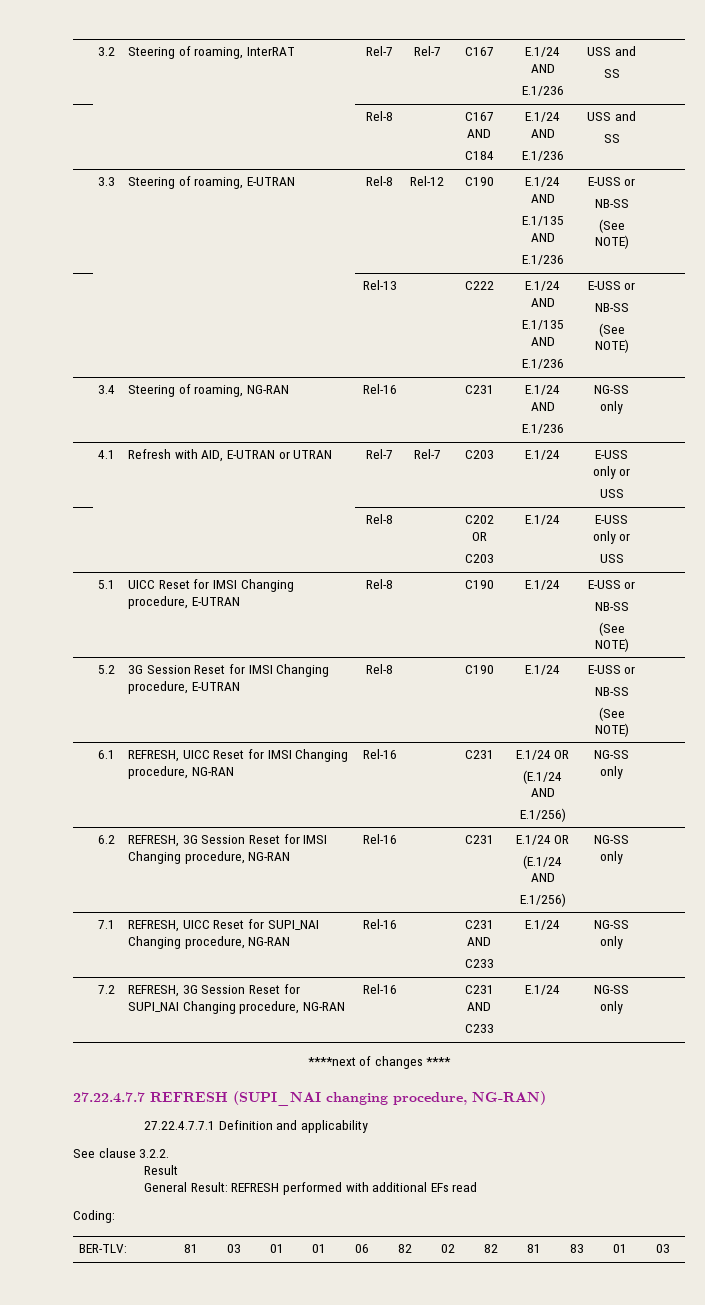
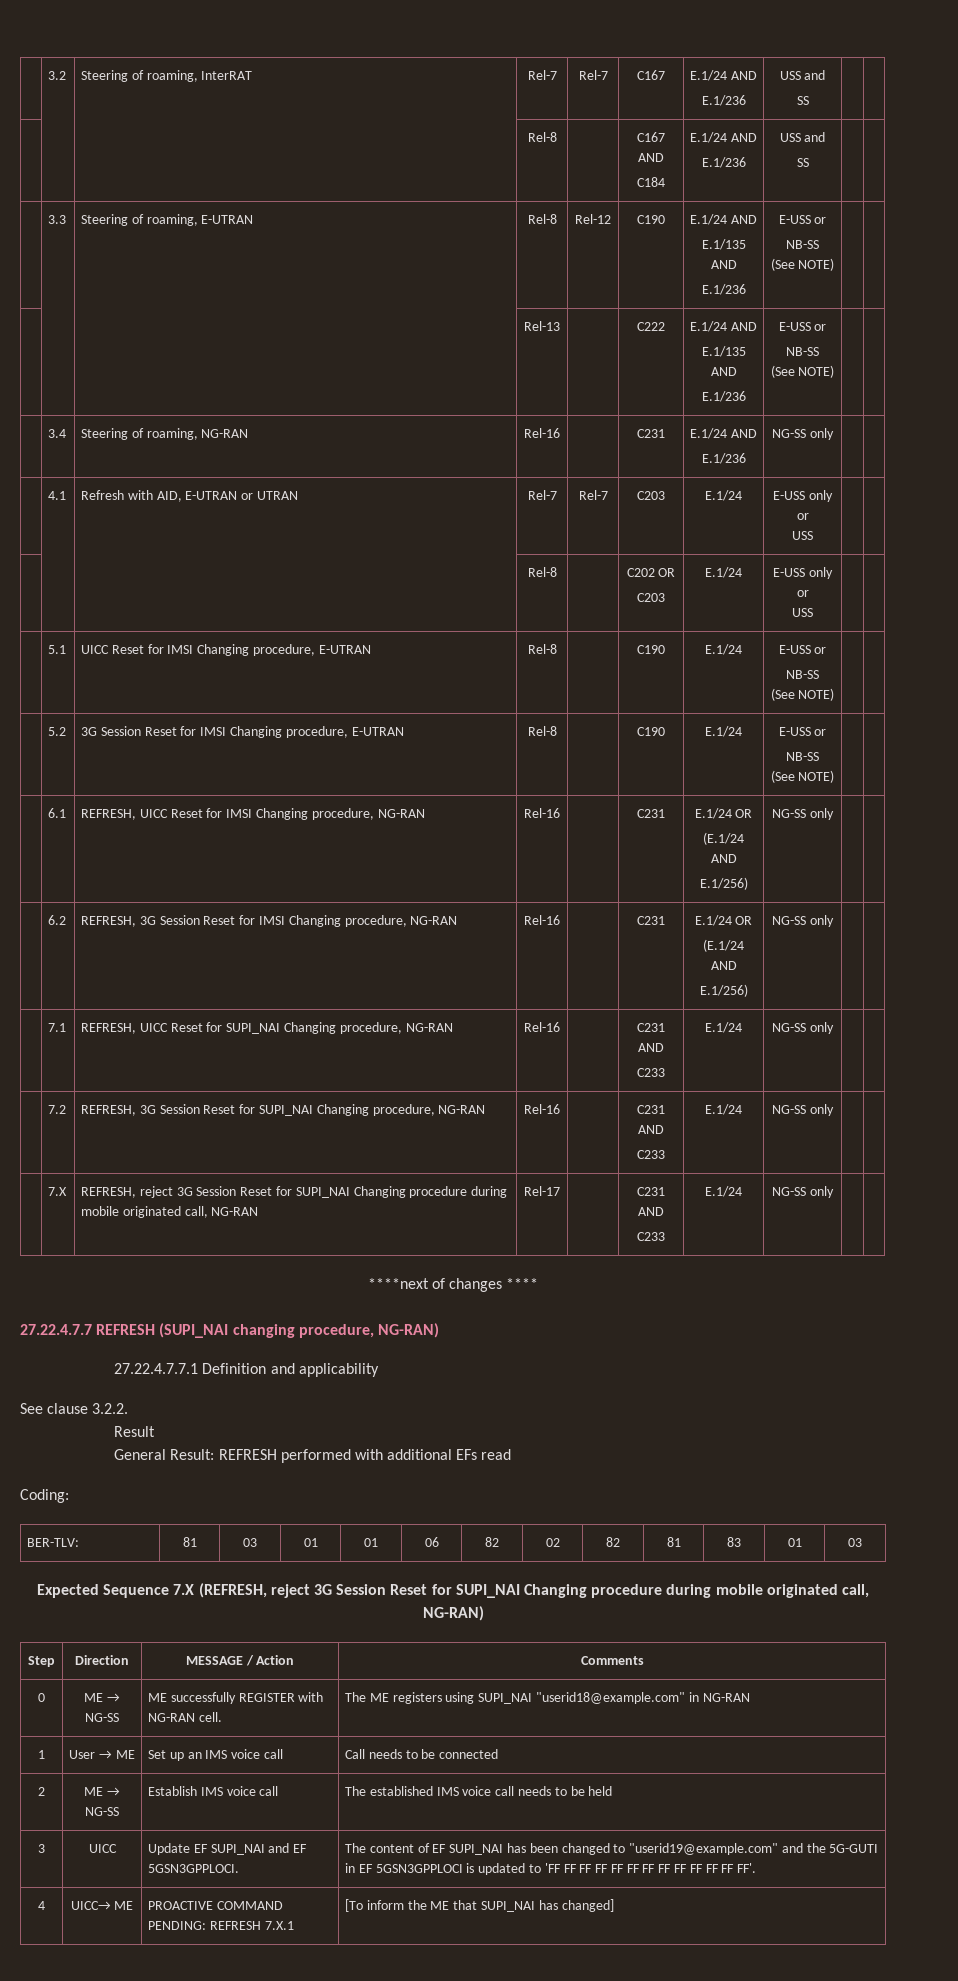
(623, 1007) none -> [48,1187,68,1196] [81,1186,508,1198] [81,1206,259,1218] [524,1186,560,1196] [637,1187,665,1196] [638,1207,664,1216] [637,1232,665,1241] [705,1186,742,1197] [772,1186,834,1198] // | 7.X | REFRESH, reject 3G Session Reset for SUPI_NAI Changing procedure during mobile originated call, NG-RAN | Rel-17 | | C231 AND // C233 | E.1/24 | NG-SS only | |
(670, 1248) none -> [37,1583,869,1598] [422,1606,484,1621] [28,1656,55,1667] [75,1655,129,1665] [185,1655,295,1666] [580,1656,644,1665] [38,1693,45,1702] [84,1693,120,1702] [85,1713,119,1722] [148,1692,324,1704] [148,1712,222,1722] [345,1692,750,1704] [38,1750,45,1759] [69,1750,135,1759] [148,1749,283,1761] [345,1749,499,1759] [38,1787,45,1796] [84,1787,120,1796] [85,1807,119,1816] [148,1786,279,1796] [345,1786,613,1796] [38,1844,45,1853] [88,1844,117,1853] [148,1843,308,1855] [148,1864,240,1873] [345,1843,879,1855] [345,1863,757,1875] [38,1901,45,1910] [70,1901,134,1910] [148,1901,283,1910] [148,1921,294,1930] [345,1899,614,1912] // Expected Sequence 7.X (REFRESH, reject 3G Session Reset for SUPI_NAI Changing procedure during mobile originated call, NG-RAN) // Step | Direction | MESSAGE / Action | Comments // 0 | ME → NG-SS | ME successfully REGISTER with NG-RAN cell. | The ME registers using SUPI_NAI "userid18@example.com" in NG-RAN // 1 | User → ME | Set up an IMS voice call | Call needs to be connected // 2 | ME → NG-SS | Establish IMS voice call | The established IMS voice call needs to be held // 3 | UICC | Update EF SUPI_NAI and EF 5GSN3GPPLOCI. | The content of EF SUPI_NAI has been changed to "userid19@example.com" and the 5G-GUTI in EF 5GSN3GPPLOCI is updated to 'FF FF FF FF FF FF FF FF FF FF FF FF FF'. // 4 | UICC→ ME | PROACTIVE COMMAND PENDING: REFRESH 7.X.1 | [To inform the ME that SUPI_NAI has changed]

